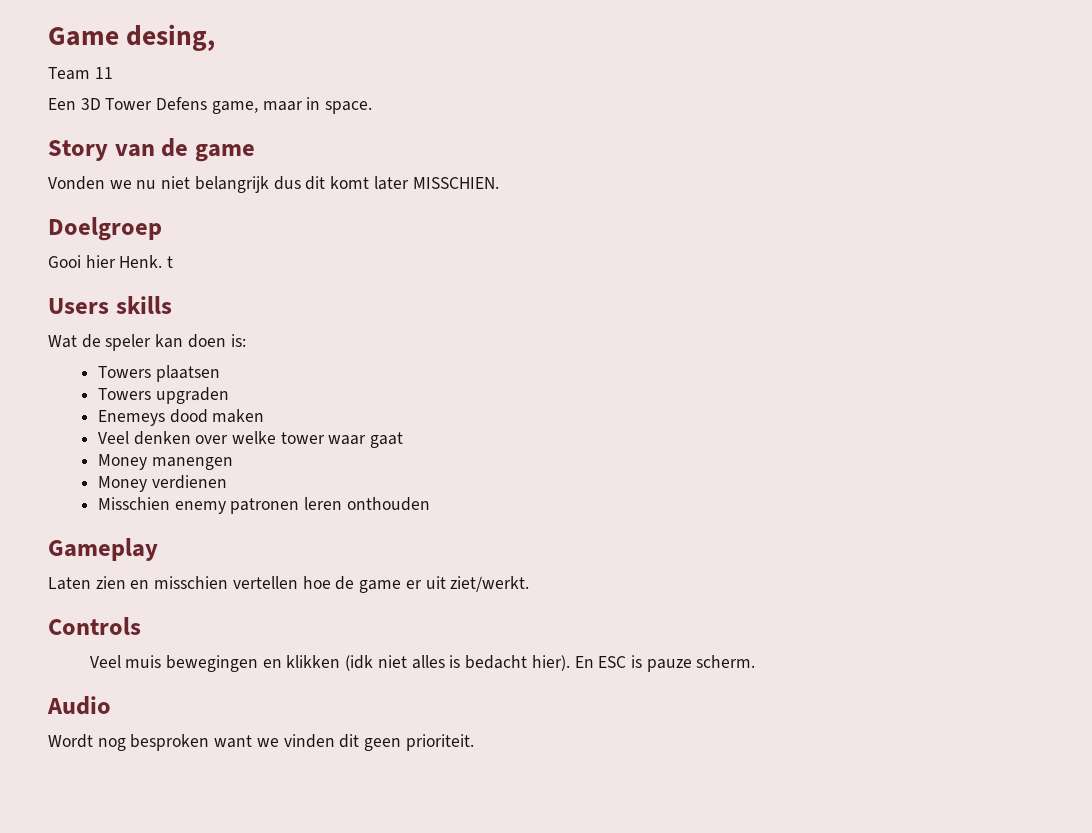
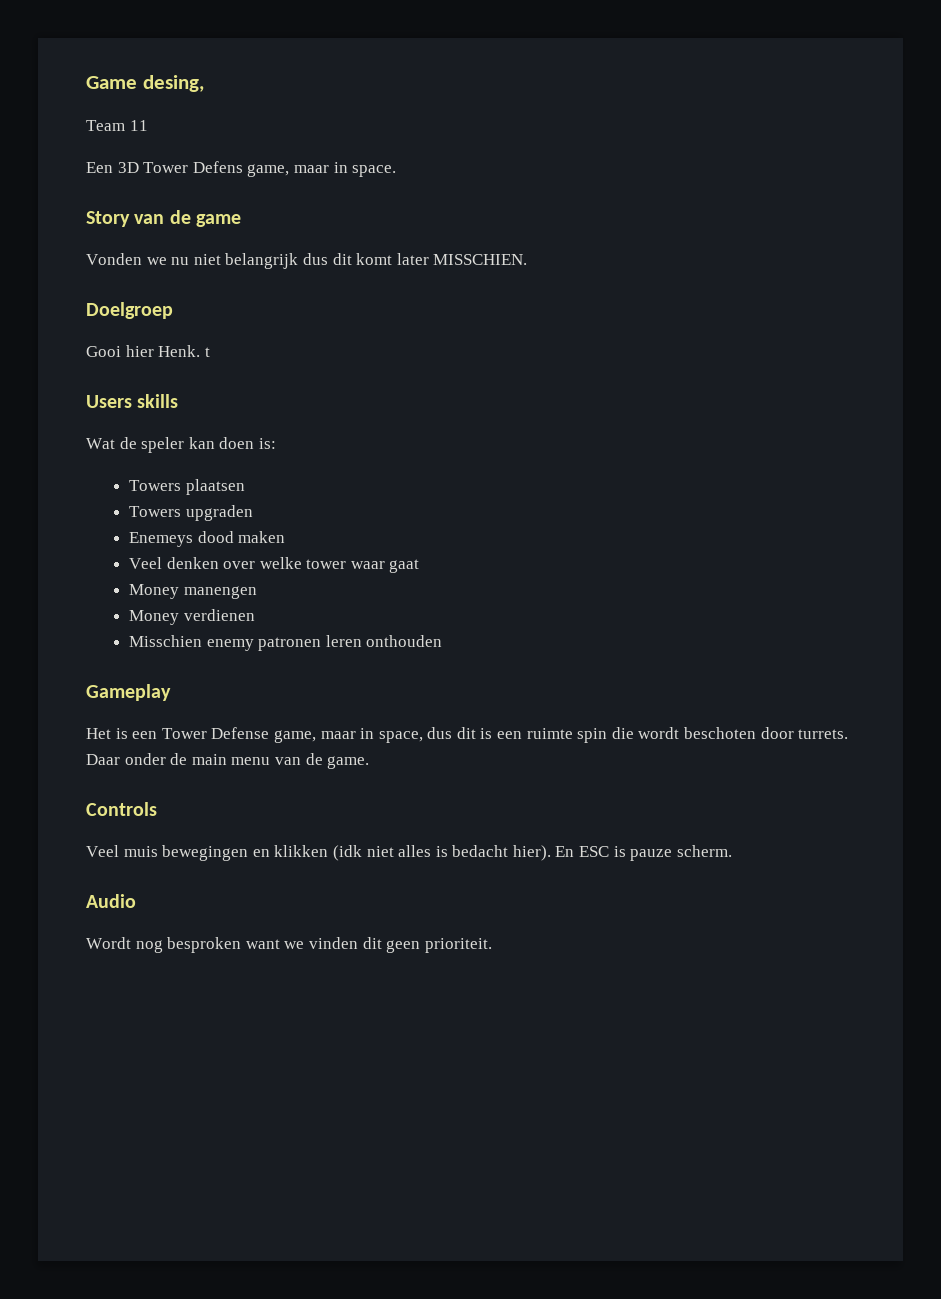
[48,576,530,593] Laten zien en misschien vertellen hoe de game er uit ziet/werkt. -> [86,727,849,743] [86,753,370,769] Het is een Tower Defense game, maar in space, dus dit is een ruimte spin die wordt beschoten door turrets. Daar onder de main menu van de game.

